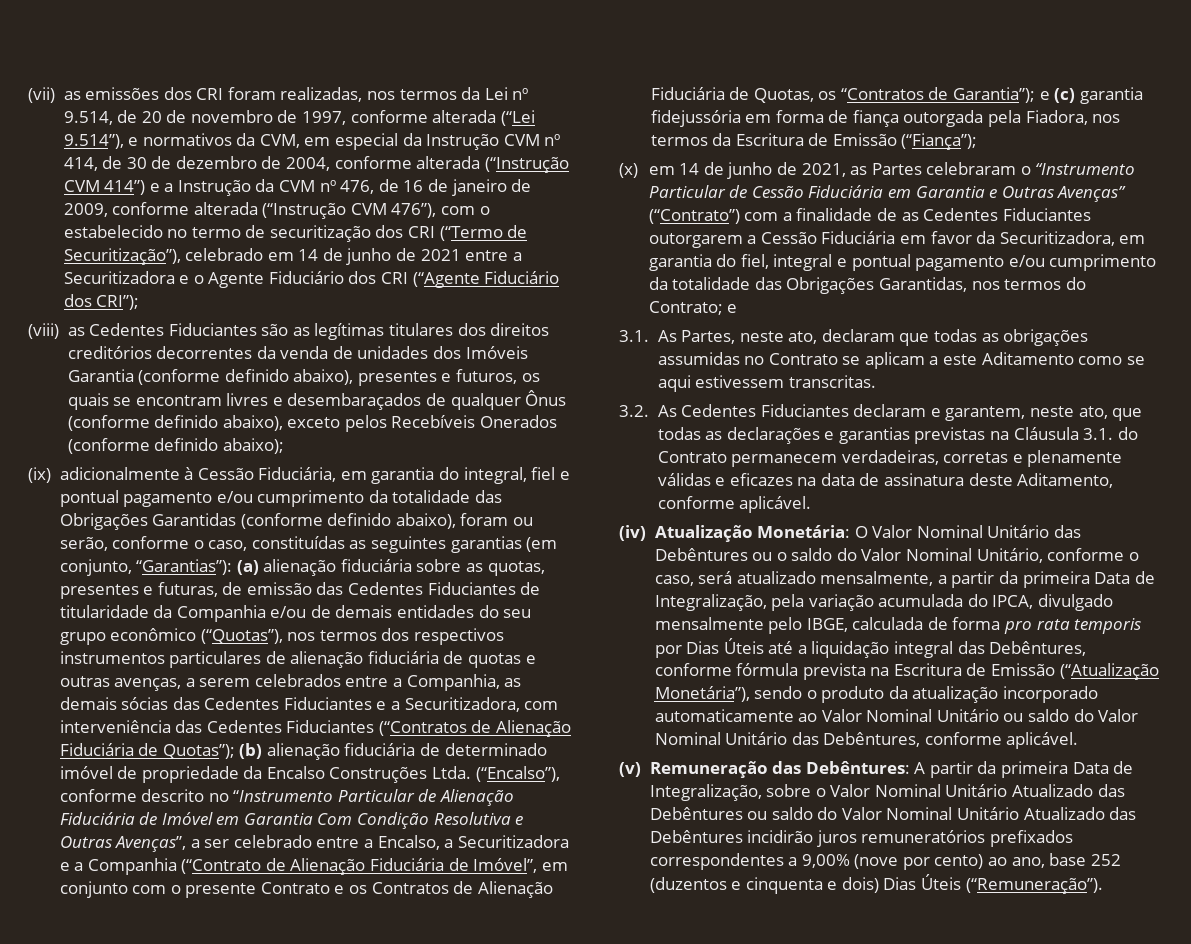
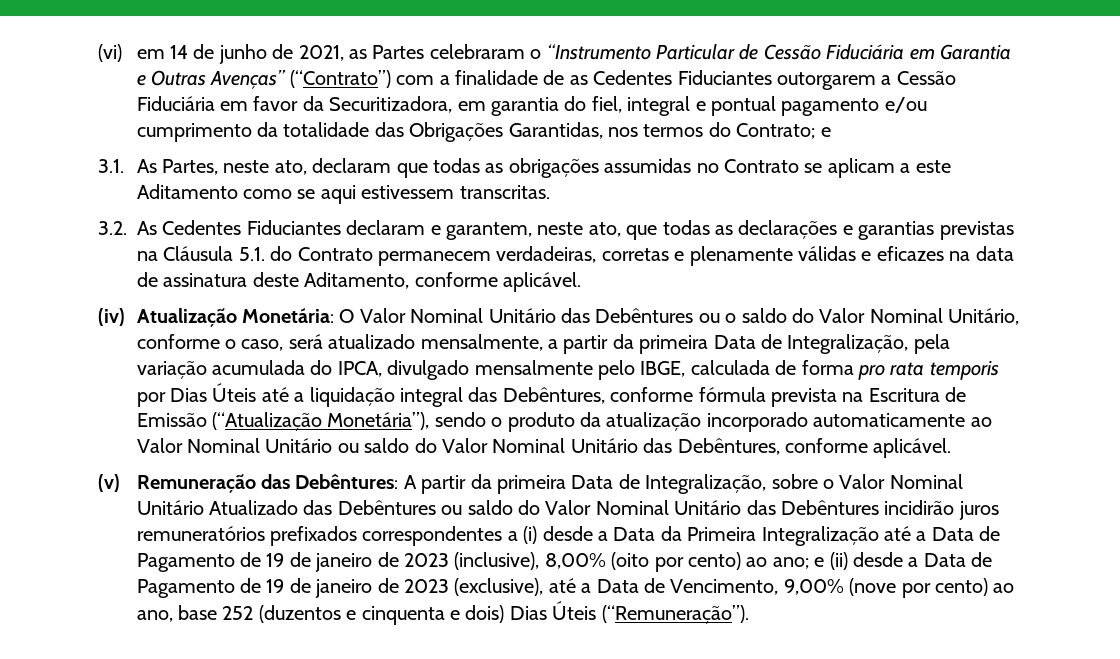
[28,87,529,103] [63,110,535,126] [63,133,561,150] [63,156,569,173] [63,179,532,196] [63,202,490,219] [63,225,528,242] [63,248,522,265] [63,271,560,288] [63,294,140,310] [28,323,550,340] [67,346,528,359] [67,369,540,386] [67,390,567,410] [67,415,558,432] [67,438,284,454] [28,467,570,484] [59,490,503,507] [59,513,534,530] [59,536,558,553] [59,559,545,576] [59,582,541,599] [59,605,532,622] [59,628,505,645] [59,651,536,668] [59,674,522,691] [59,697,559,712] [59,720,572,737] [59,743,547,760] [59,766,560,783] [59,789,515,806] [59,812,524,829] [59,835,569,852] [59,858,568,875] [59,881,553,898] [650,87,1143,104] [650,110,1121,127] [650,133,978,150] [619,163,638,178] (vii) as emissões dos CRI foram realizadas, nos termos da Lei nº 9.514, de 20 de novembro de 1997, conforme alterada (“Lei 9.514”), e normativos da CVM, em especial da Instrução CVM nº 414, de 30 de dezembro de 2004, conforme alterada (“Instrução CVM 414”) e a Instrução da CVM nº 476, de 16 de janeiro de 2009, conforme alterada (“Instrução CVM 476”), com o estabelecido no termo de securitização dos CRI (“Termo de Securitização”), celebrado em 14 de junho de 2021 entre a Securitizadora e o Agente Fiduciário dos CRI (“Agente Fiduciário dos CRI”); // (viii) as Cedentes Fiduciantes são as legítimas titulares dos direitos creditórios decorrentes da venda de unidades dos Imóveis Garantia (conforme definido abaixo), presentes e futuros, os quais se encontram livres e desembaraçados de qualquer Ônus (conforme definido abaixo), exceto pelos Recebíveis Onerados (conforme definido abaixo); // (ix) adicionalmente à Cessão Fiduciária, em garantia do integral, fiel e pontual pagamento e/ou cumprimento da totalidade das Obrigações Garantidas (conforme definido abaixo), foram ou serão, conforme o caso, constituídas as seguintes garantias (em conjunto, “Garantias”): (a) alienação fiduciária sobre as quotas, presentes e futuras, de emissão das Cedentes Fiduciantes de titularidade da Companhia e/ou de demais entidades do seu grupo econômico (“Quotas”), nos termos dos respectivos instrumentos particulares de alienação fiduciária de quotas e outras avenças, a serem celebrados entre a Companhia, as demais sócias das Cedentes Fiduciantes e a Securitizadora, com interveniência das Cedentes Fiduciantes (“Contratos de Alienação Fiduciária de Quotas”); (b) alienação fiduciária de determinado imóvel de propriedade da Encalso Construções Ltda. (“Encalso”), conforme descrito no “Instrumento Particular de Alienação Fiduciária de Imóvel em Garantia Com Condição Resolutiva e Outras Avenças”, a ser celebrado entre a Encalso, a Securitizadora e a Companhia (“Contrato de Alienação Fiduciária de Imóvel”, em conjunto com o presente Contrato e os Contratos de Alienação Fiduciária de Quotas, os “Contratos de Garantia”); e (c) garantia fidejussória em forma de fiança outorgada pela Fiadora, nos termos da Escritura de Emissão (“Fiança”); // (x) -> [98,44,122,62] (vi)
[1083,428,1114,440] 3.1. -> [238,247,265,261] 5.1.
[1023,807,1105,820] Atualizado -> (742, 507) none
(798, 861) none -> [523,526,1001,546] [136,552,993,572] [136,578,779,598] (i) desde a Data da Primeira Integralização até a Data de Pagamento de 19 de janeiro de 2023 (inclusive), 8,00% (oito por cento) ao ano; e (ii) desde a Data de Pagamento de 19 de janeiro de 2023 (exclusive), até a Data de Vencimento,

